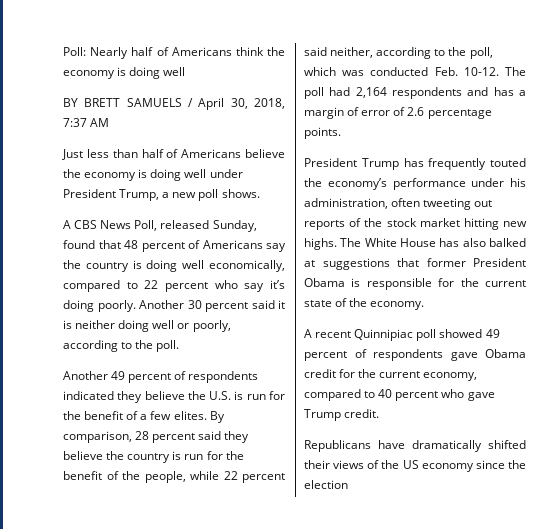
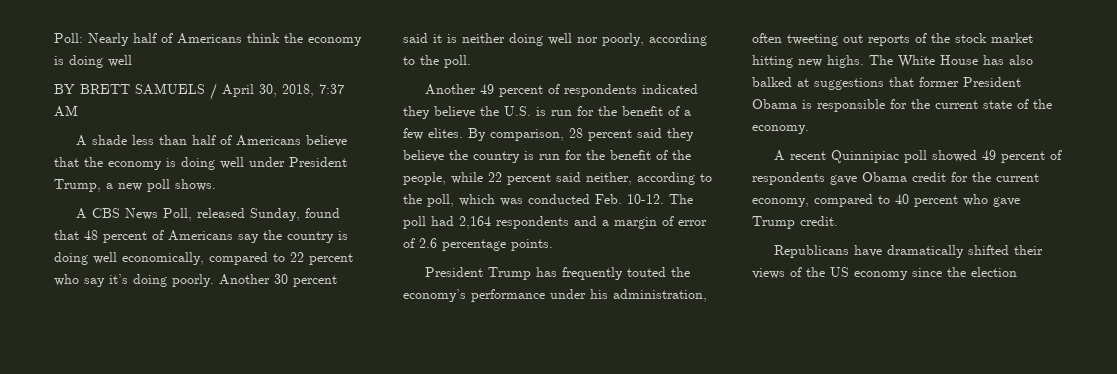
[62,149,83,160] Just -> [75,135,127,146] A shade
(285, 153) none -> [54,157,79,167] that
[177,323,190,329] or -> [577,37,598,43] nor
[493,87,514,96] has -> (597, 221) none

